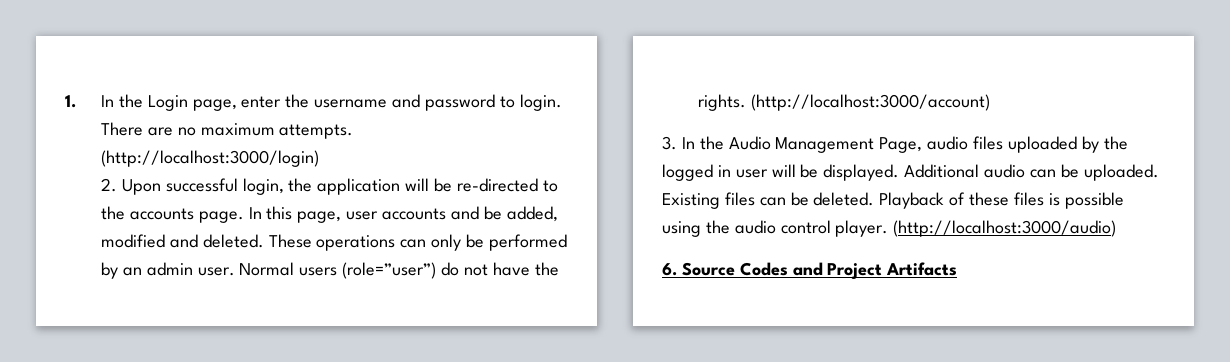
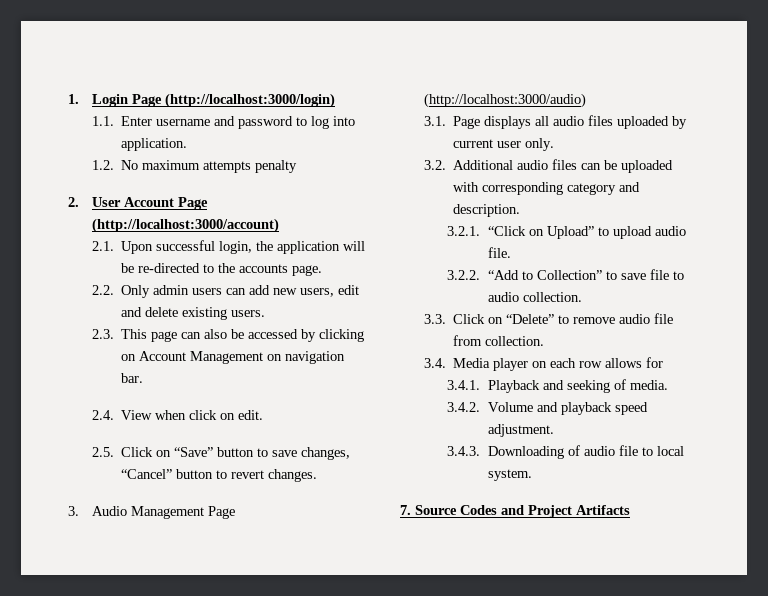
[100,94,562,111] [100,122,354,139] [100,150,319,167] [100,178,117,192] In the Login page, enter the username and password to login. There are no maximum attempts. (http://localhost:3000/login) // 2. -> [91,93,335,108] [91,116,355,129] [120,138,187,151] [91,160,297,173] [68,197,208,210] [91,218,279,233] [91,241,114,251] Login Page (http://localhost:3000/login) // 1.1. Enter username and password to log into application. // 1.2. No maximum attempts penalty // 2. User Account Page (http://localhost:3000/account) // 2.1.
[248,206,558,223] [100,234,567,251] [100,262,559,279] [697,94,990,111] [662,136,1128,153] [662,164,1159,181] [662,192,1124,209] [662,220,1117,237] [662,263,677,276] In this page, user accounts and be added, modified and deleted. These operations can only be performed by an admin user. Normal users (role=”user”) do not have the rights. (http://localhost:3000/account) // 3. In the Audio Management Page, audio files uploaded by the logged in user will be displayed. Additional audio can be uploaded. Existing files can be deleted. Playback of these files is possible using the audio control player. (http://localhost:3000/audio) // 6. -> [91,285,359,298] [120,307,265,320] [91,329,364,342] [120,351,345,364] [120,373,143,383] [91,410,263,420] [91,447,350,460] [120,469,317,482] [68,506,235,519] [423,93,586,108] [423,115,687,129] [452,138,554,151] [423,159,673,173] [452,182,640,195] [452,204,520,217] [447,226,686,239] [487,247,511,258] [447,269,684,280] [487,292,582,302] [423,313,673,324] [452,335,544,346] [423,357,663,371] [447,379,668,393] [447,402,648,415] [487,424,554,437] [447,445,684,459] [487,469,532,481] [400,505,411,515] // 2.2. Only admin users can add new users, edit and delete existing users. // 2.3. This page can also be accessed by clicking on Account Management on navigation bar. // 2.4. View when click on edit. // 2.5. Click on “Save” button to save changes, “Cancel” button to revert changes. // 3. Audio Management Page (http://localhost:3000/audio) // 3.1. Page displays all audio files uploaded by current user only. // 3.2. Additional audio files can be uploaded with corresponding category and description. // 3.2.1. “Click on Upload” to upload audio file. // 3.2.2. “Add to Collection” to save file to audio collection. // 3.3. Click on “Delete” to remove audio file from collection. // 3.4. Media player on each row allows for // 3.4.1. Playback and seeking of media. // 3.4.2. Volume and playback speed adjustment. // 3.4.3. Downloading of audio file to local system. // 7.

